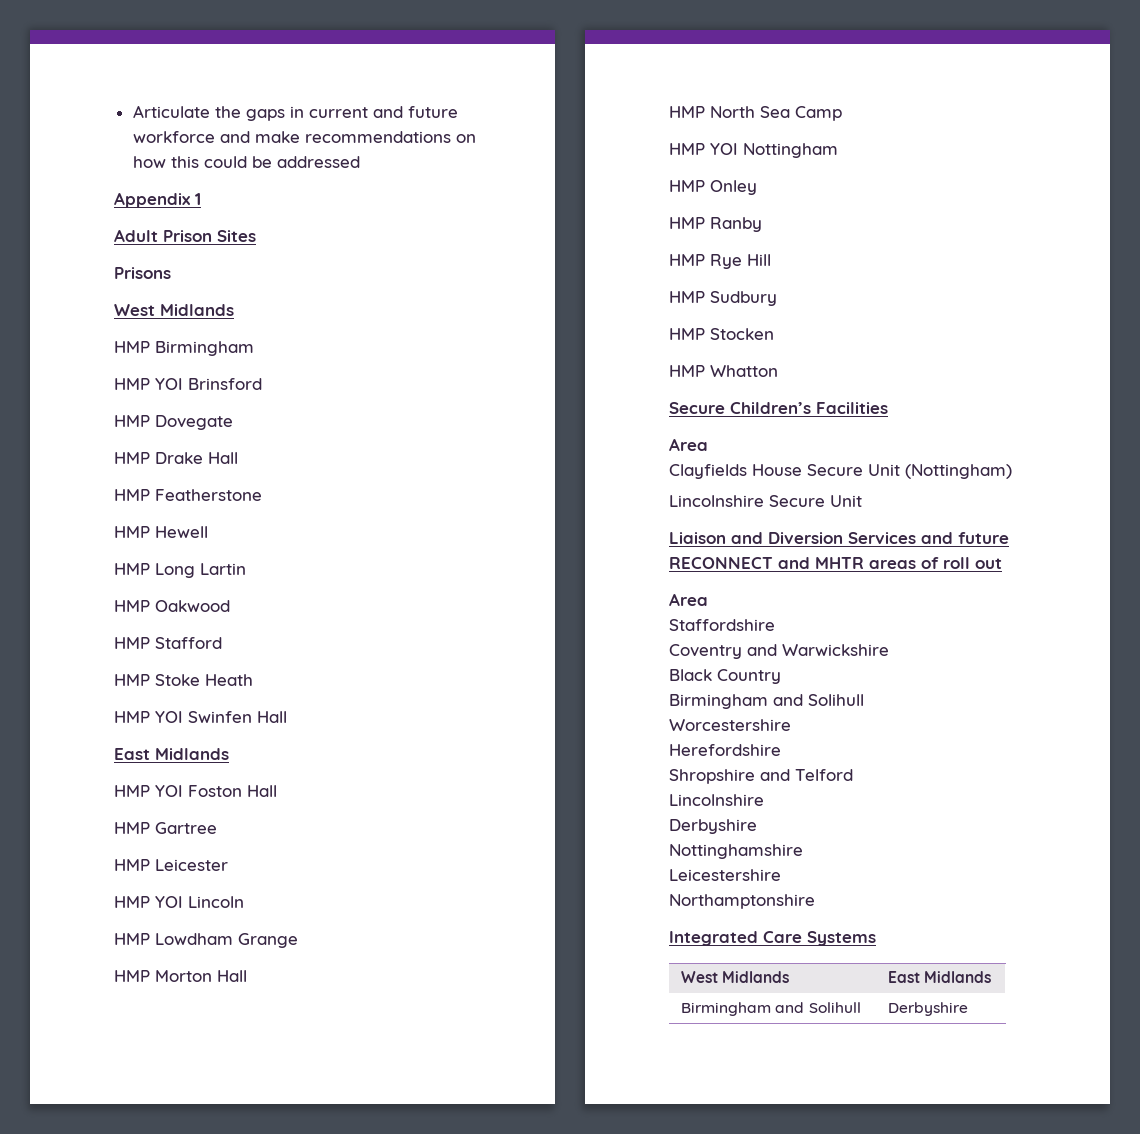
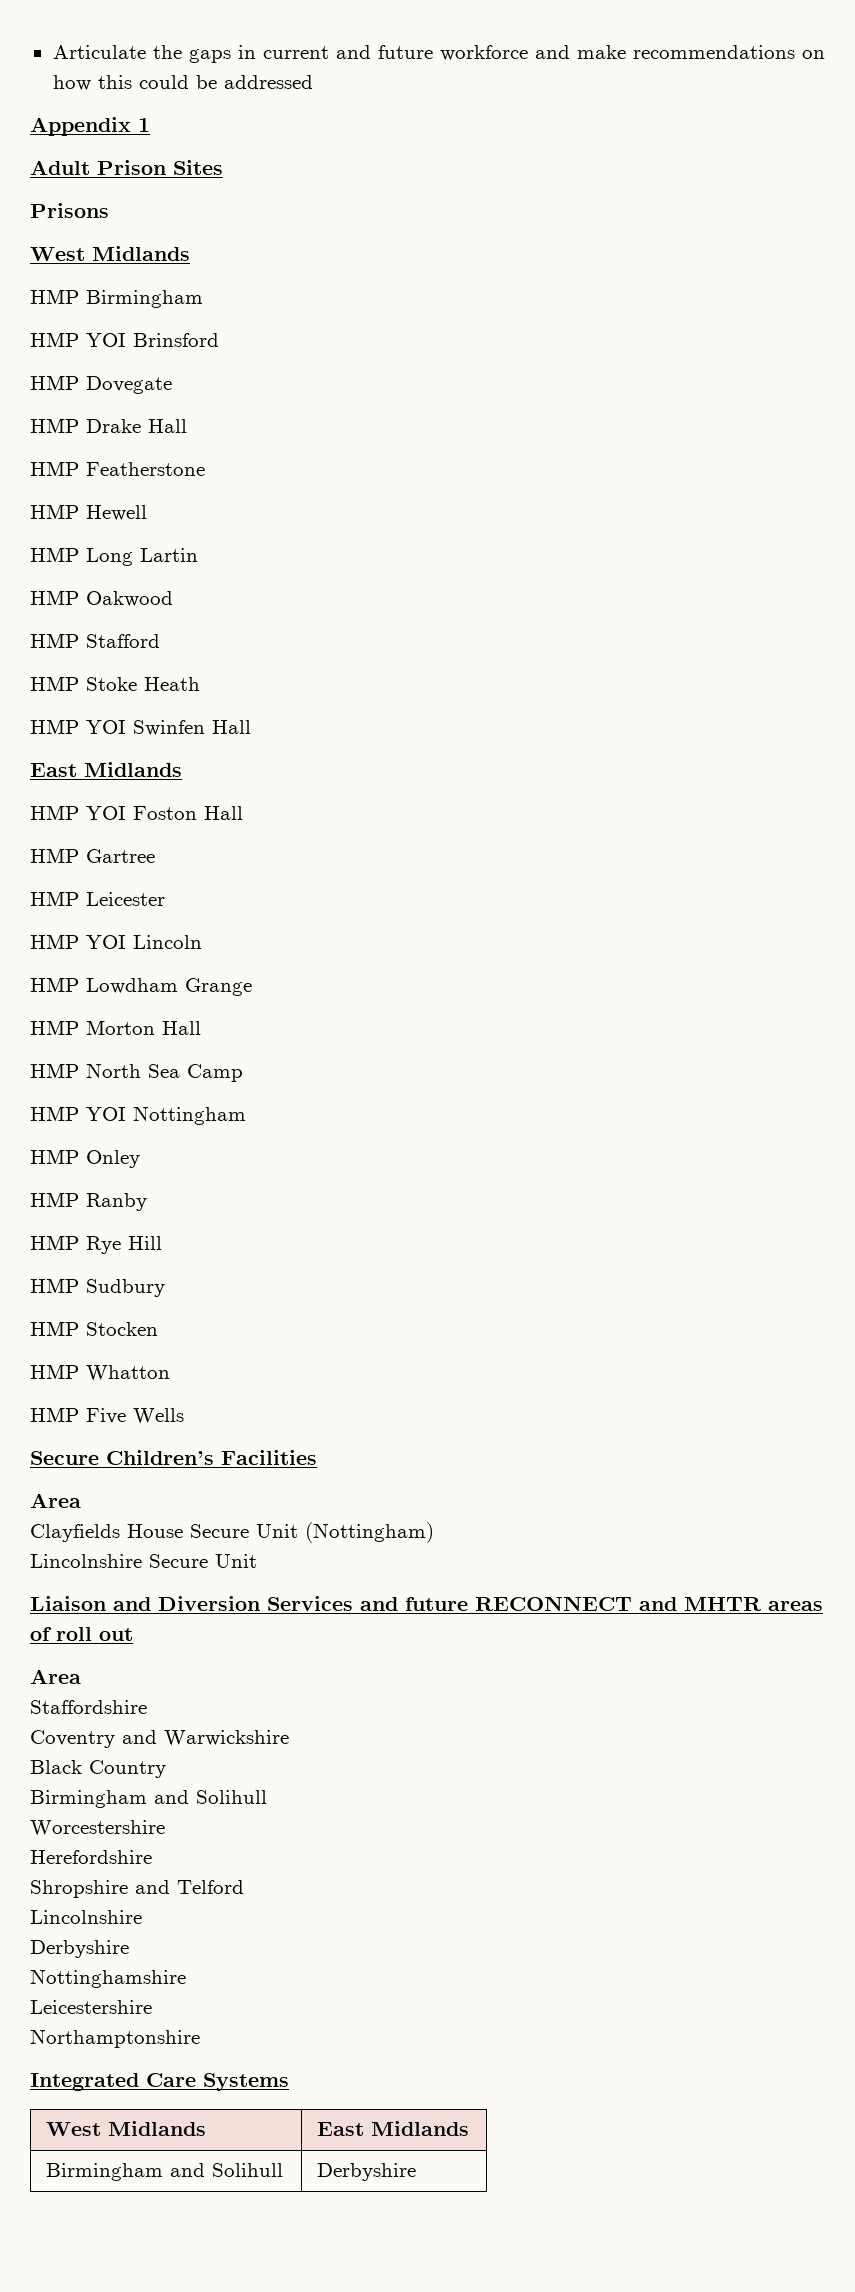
(778, 371) none -> [30,1407,184,1424] // HMP Five Wells

